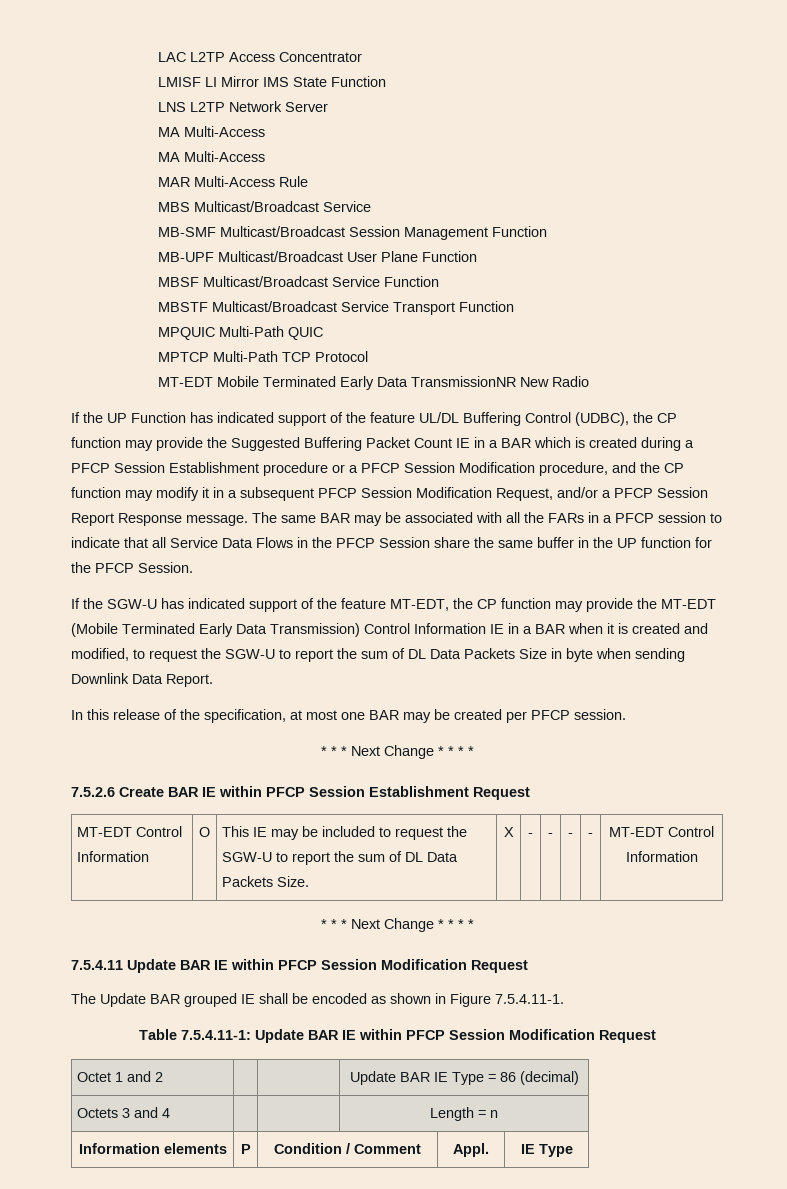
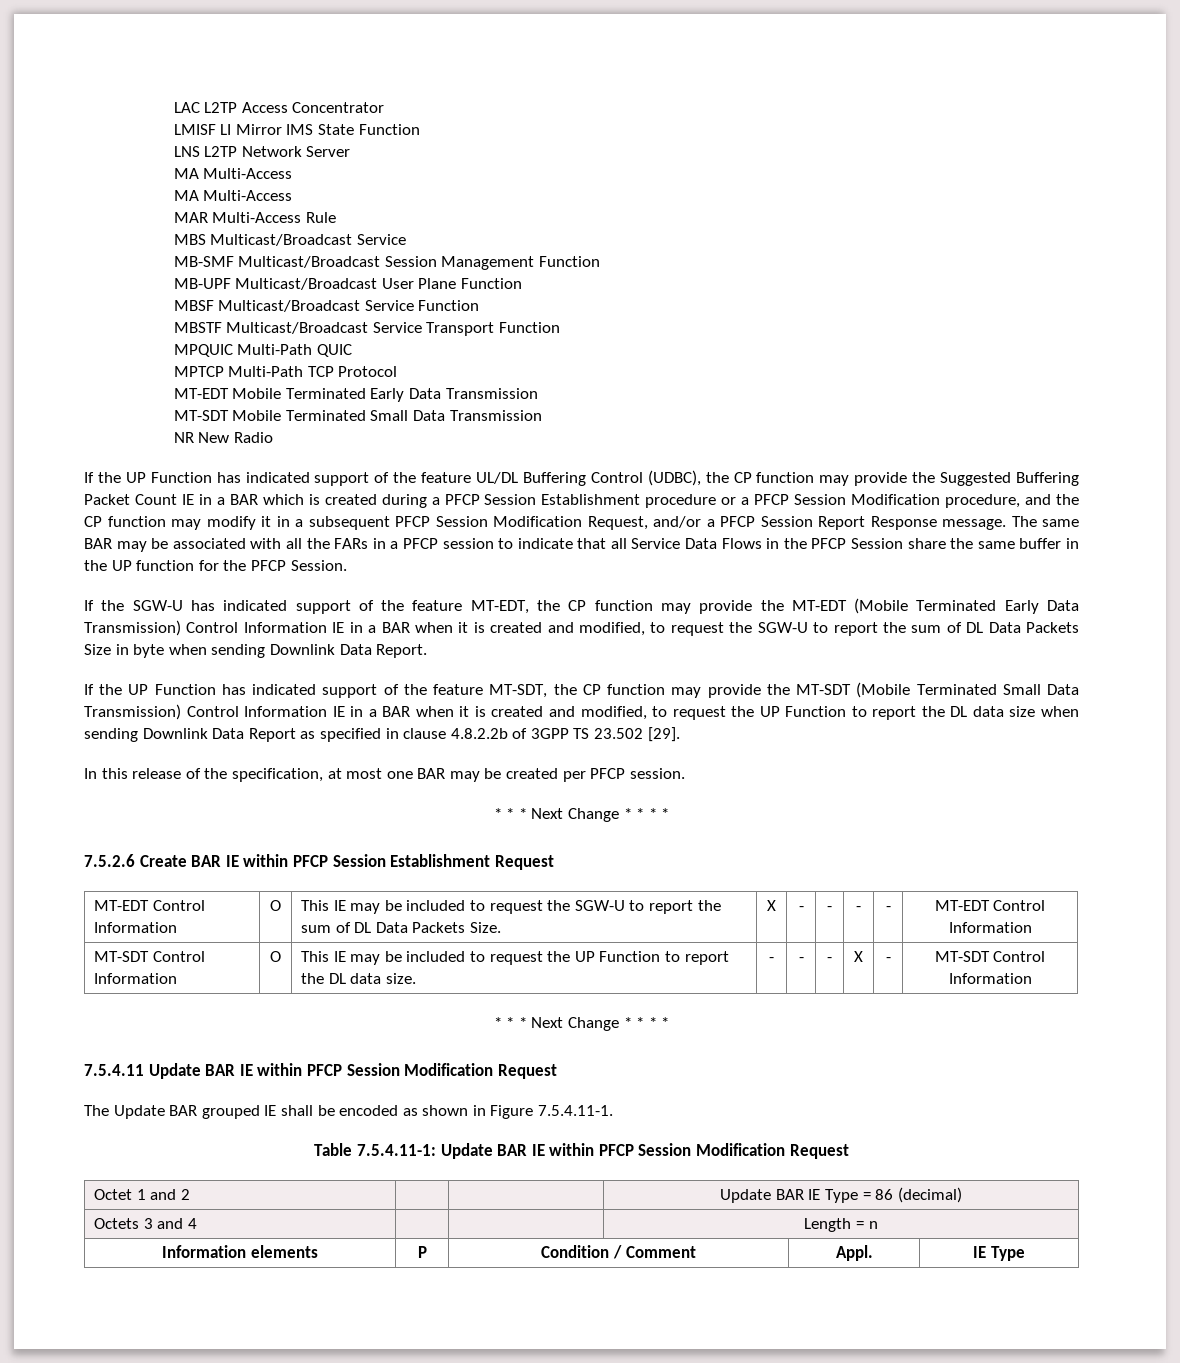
[411,376,517,387] TransmissionNR -> [445,388,538,399] [173,410,542,421] [173,432,194,443] Transmission // MT-SDT Mobile Terminated Small Data Transmission // NR
(213, 680) none -> [84,682,1079,698] [84,704,1079,720] [84,727,680,742] // If the UP Function has indicated support of the feature MT-SDT, the CP function may provide the MT-SDT (Mobile Terminated Small Data Transmission) Control Information IE in a BAR when it is created and modified, to request the UP Function to report the DL data size when sending Downlink Data Report as specified in clause 4.8.2.2b of 3GPP TS 23.502 [29].
(698, 856) none -> [94,951,205,962] [94,973,178,984] [270,951,281,962] [301,951,729,965] [301,973,416,984] [769,957,774,962] [798,957,804,962] [827,957,832,962] [854,951,863,962] [885,957,891,962] [934,951,1046,962] [948,973,1032,984] // MT-SDT Control Information | O | This IE may be included to request the UP Function to report the DL data size. | - | - | - | X | - | MT-SDT Control Information

